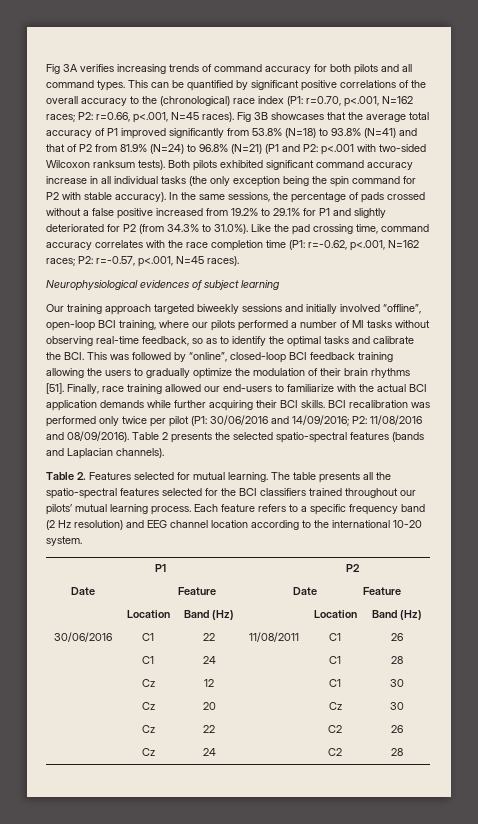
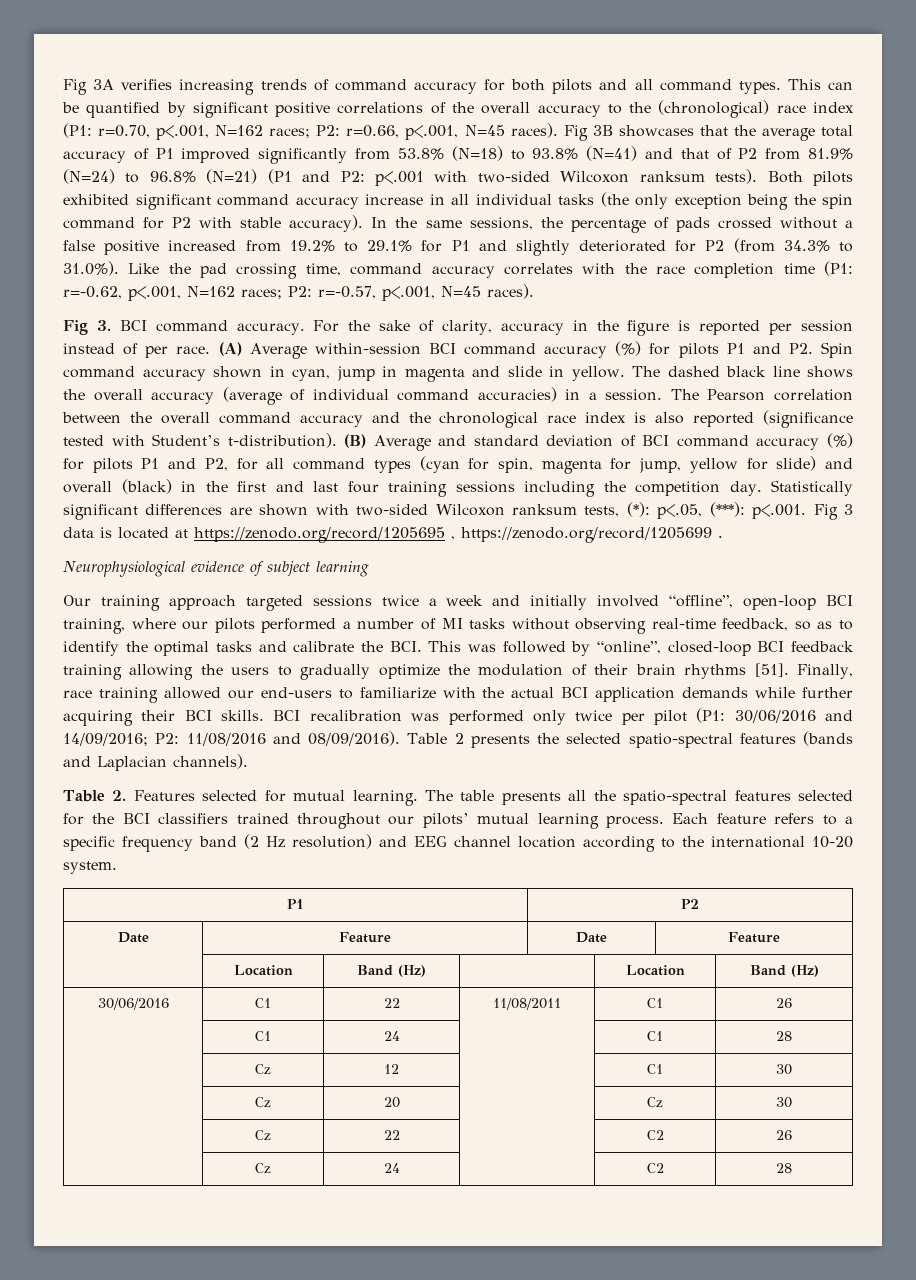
(239, 261) none -> [63,320,854,336] [63,341,853,359] [63,366,853,382] [63,387,854,405] [62,410,853,428] [63,433,853,451] [63,456,853,474] [63,479,853,497] [63,502,854,520] [63,527,723,543] // Fig 3. BCI command accuracy. For the sake of clarity, accuracy in the figure is reported per session instead of per race. (A) Average within-session BCI command accuracy (%) for pilots P1 and P2. Spin command accuracy shown in cyan, jump in magenta and slide in yellow. The dashed black line shows the overall accuracy (average of individual command accuracies) in a session. The Pearson correlation between the overall command accuracy and the chronological race index is also reported (significance tested with Student’s t-distribution). (B) Average and standard deviation of BCI command accuracy (%) for pilots P1 and P2, for all command types (cyan for spin, magenta for jump, yellow for slide) and overall (black) in the first and last four training sessions including the competition day. Statistically significant differences are shown with two-sided Wilcoxon ranksum tests, (*): p<.05, (***): p<.001. Fig 3 data is located at https://zenodo.org/record/1205695 , https://zenodo.org/record/1205699 .
[140,280,189,288] evidences -> [191,561,244,572] evidence
[197,304,282,314] biweekly sessions -> [312,595,484,607] sessions twice a week

